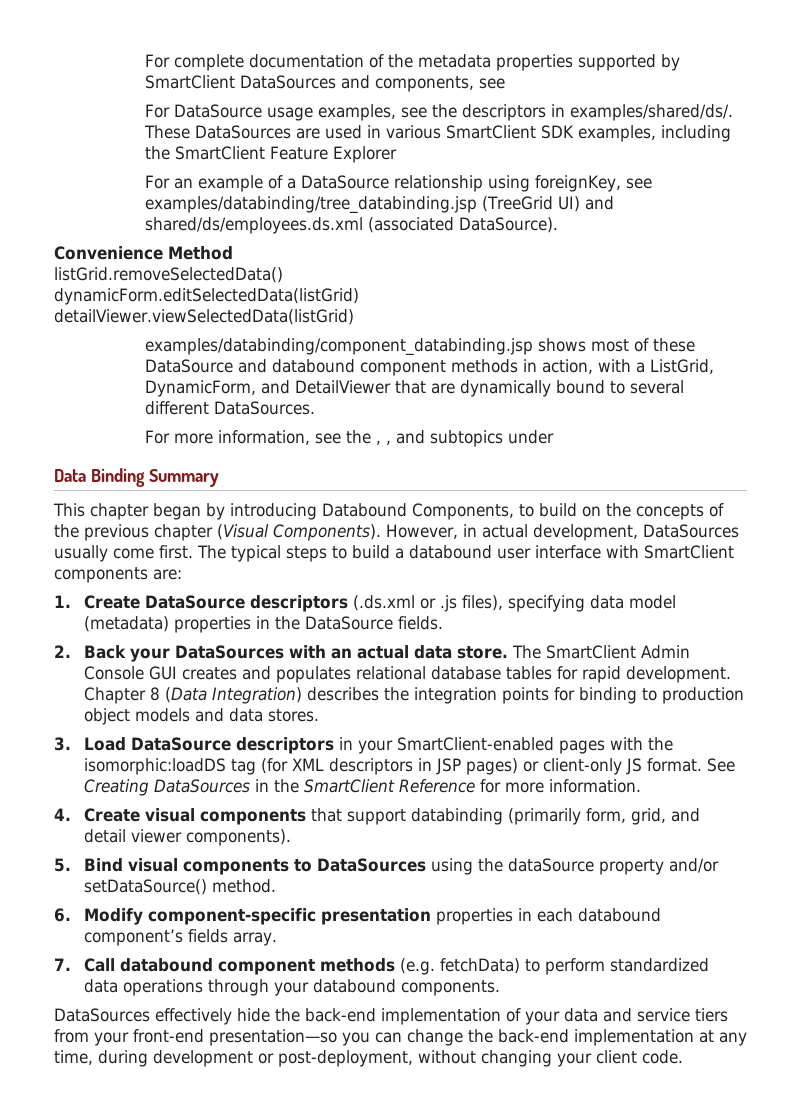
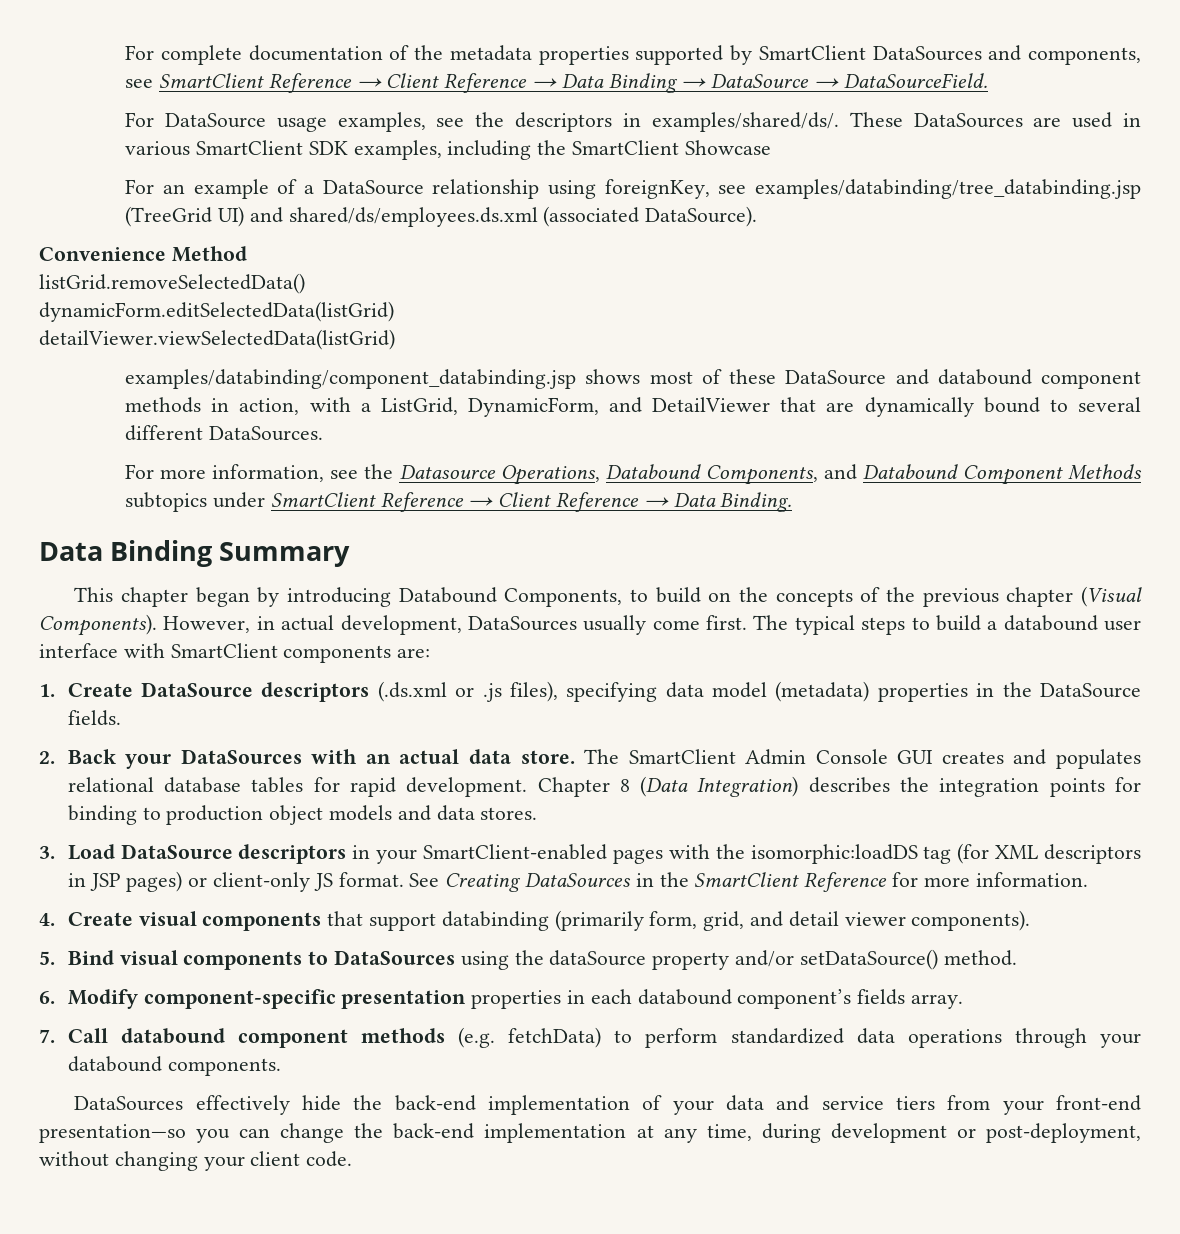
(506, 83) none -> [158,73,988,93] SmartClient Reference → Client Reference → Data Binding → DataSource → DataSourceField.
[270,146,398,163] Feature Explorer -> [684,140,771,155] Showcase
[376,430,555,447] , , and subtopics under -> [399,464,1142,485] [125,492,793,512] Datasource Operations, Databound Components, and Databound Component Methods subtopics under SmartClient Reference → Client Reference → Data Binding.

